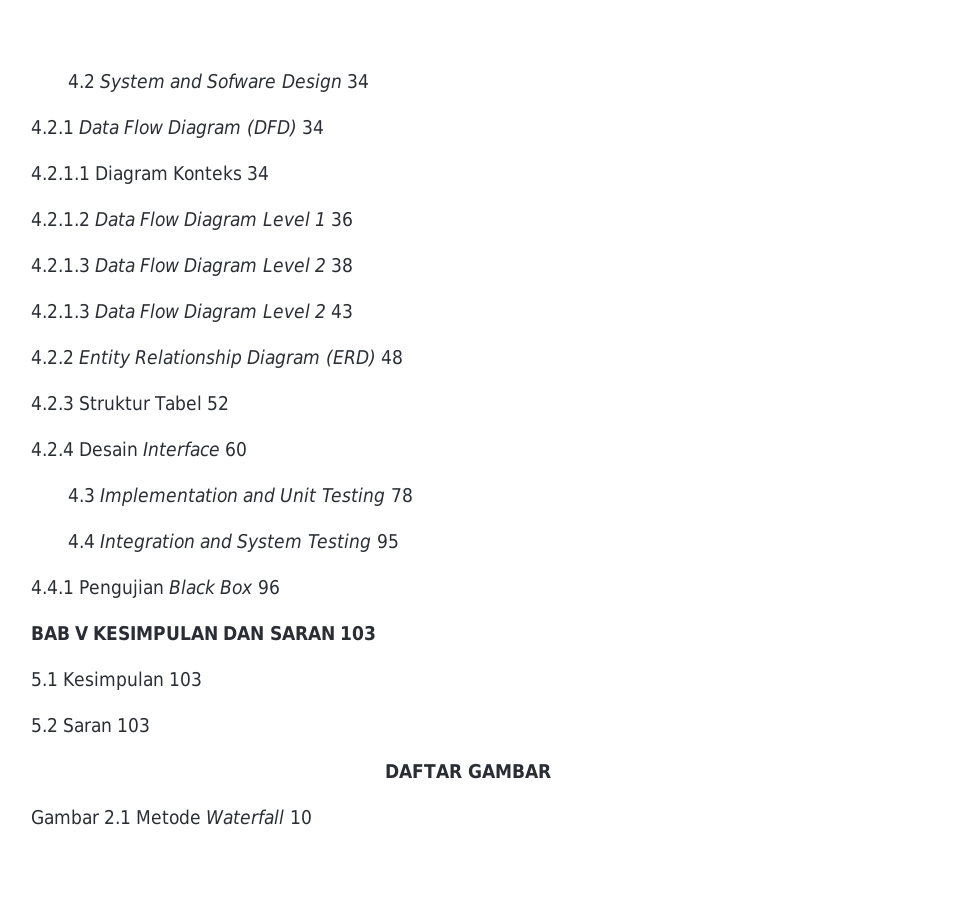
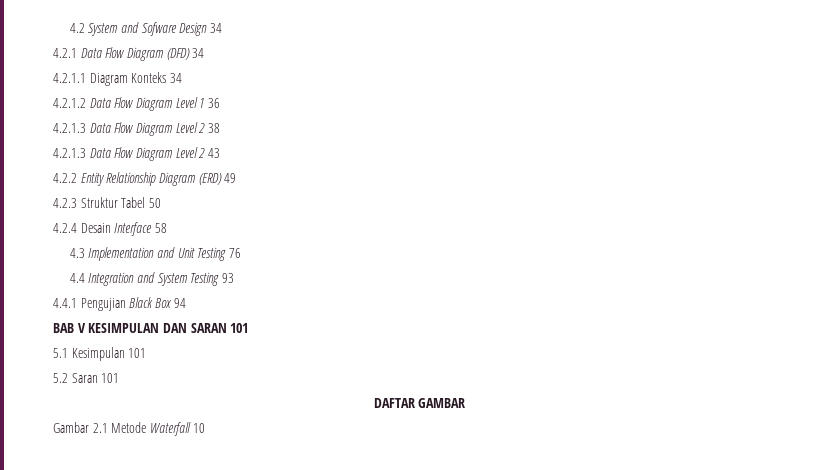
[380,349,403,365] 48 -> [224,173,237,183] 49
[207,395,230,411] 52 -> [148,198,161,208] 50
[225,441,248,457] 60 -> [154,223,167,233] 58
[390,487,413,503] 78 -> [228,248,241,258] 76
[376,533,399,549] 95 -> [221,273,234,283] 93
[257,579,280,595] 96 -> [173,298,186,308] 94
[339,625,376,641] 103 -> [230,323,249,333] 101
[169,671,203,687] 103 -> [128,348,147,358] 101
[117,717,151,733] 103 -> [101,373,120,383] 101

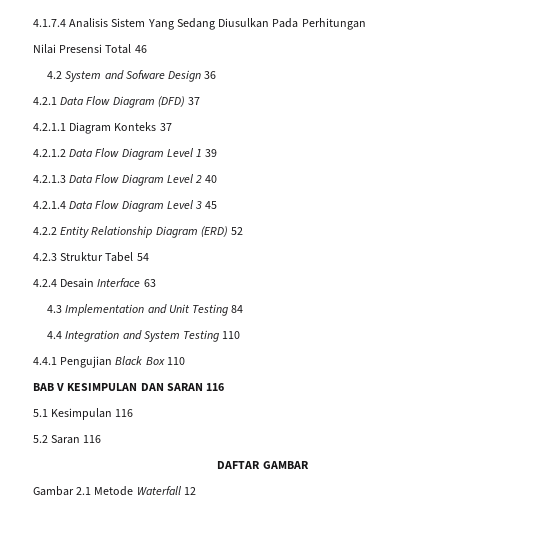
(69, 28) none -> [33,18,366,30] [33,44,147,54] 4.1.7.4 Analisis Sistem Yang Sedang Diusulkan Pada Perhitungan // Nilai Presensi Total 46 //
[209,23,222,33] 34 -> [204,71,217,79] 36
[192,48,205,58] 34 -> [188,97,201,105] 37
[169,73,182,83] 34 -> [159,123,172,131] 37
[207,98,220,108] [53,122,220,136] [53,147,220,161] 36 // 4.2.1.3 Data Flow Diagram Level 2 38 // 4.2.1.3 Data Flow Diagram Level 2 43 -> [205,149,218,157] [33,174,218,186] [33,200,218,212] 39 // 4.2.1.3 Data Flow Diagram Level 2 40 // 4.2.1.4 Data Flow Diagram Level 3 45
[224,173,237,183] 49 -> [231,227,244,235] 52
[148,198,161,208] 50 -> [136,253,149,261] 54
[154,223,167,233] 58 -> [143,279,156,287] 63
[228,248,241,258] 76 -> [231,305,244,313] 84
[221,273,234,283] 93 -> [222,331,241,339] 110
[173,298,186,308] 94 -> [166,357,185,365] 110
[230,323,249,333] 101 -> [206,383,225,391] 116
[128,348,147,358] 101 -> [115,409,134,417] 116
[101,373,120,383] 101 -> [83,435,102,443] 116
[192,423,205,433] 10 -> [183,487,196,495] 12

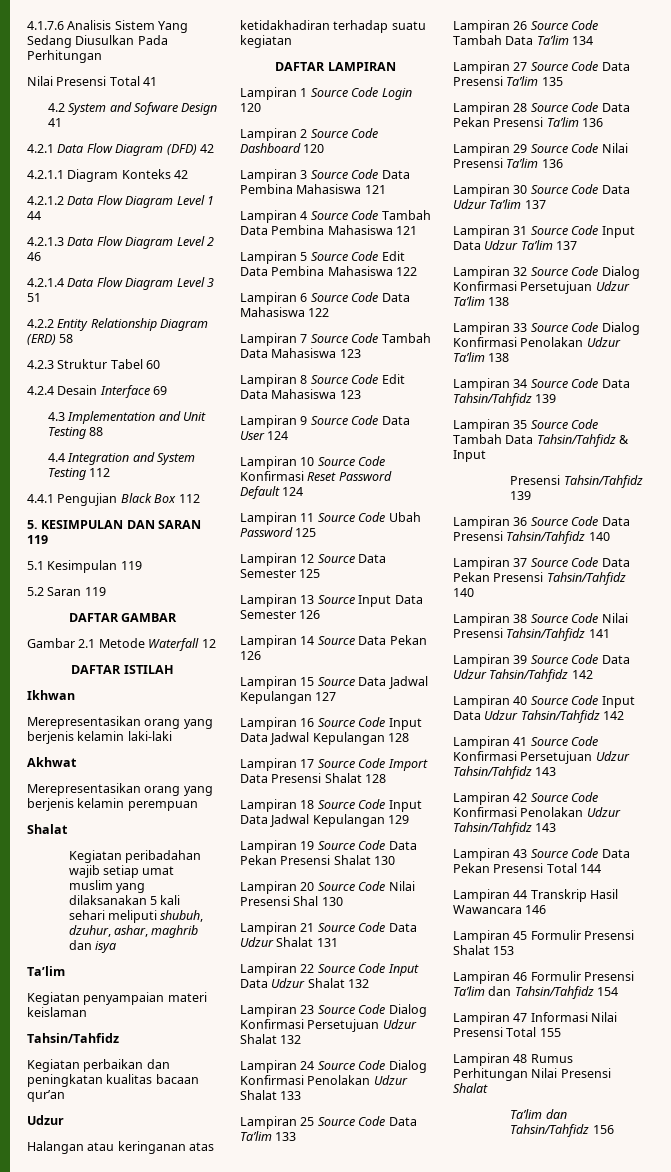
[33,19,66,27] 4.1.7.4 -> [27,21,64,30] 4.1.7.6
[134,45,147,53] 46 -> [143,77,158,86] 41
[204,71,217,79] 36 -> [47,118,62,127] 41
[188,97,201,105] 37 -> [199,144,214,153] 42
[159,123,172,131] 37 -> [174,170,189,179] 42
[205,149,218,157] 39 -> [27,211,41,220] 44
[205,175,218,183] 40 -> [27,252,41,261] 46
[205,201,218,209] 45 -> [27,293,41,302] 51
[231,227,244,235] 52 -> [59,334,74,343] 58
[136,253,149,261] 54 -> [146,360,161,369] 60
[143,279,156,287] 63 -> [153,386,168,395] 69
[231,305,244,313] 84 -> [89,427,104,436] 88
[222,331,241,339] 110 -> [89,468,111,477] 112
[166,357,185,365] [33,383,65,391] 110 // BAB V -> [178,494,200,503] [27,520,38,529] 112 // 5.
[206,383,225,391] 116 -> [27,535,48,544] 119
[115,409,134,417] 116 -> [120,561,142,570] 119
[83,435,102,443] 116 -> [84,587,106,596] 119
(196, 491) none -> [71,665,174,674] [27,690,75,700] [27,716,213,729] [27,731,172,744] [27,757,77,767] [27,783,213,796] [27,798,198,811] [27,824,68,834] [68,850,202,863] [68,865,175,878] [68,880,146,893] [68,895,181,905] [68,910,204,923] [68,925,199,938] [68,940,117,953] [27,966,65,976] [27,992,207,1005] [27,1007,87,1017] [27,1033,119,1043] [27,1059,170,1072] [27,1074,199,1087] [27,1090,65,1102] [27,1115,64,1125] [27,1141,215,1154] [240,20,426,33] [240,35,292,48] [275,62,396,71] [240,87,412,100] [240,103,261,112] [240,128,379,141] [240,143,325,153] [240,169,410,182] [240,184,386,194] [240,210,431,223] [240,225,418,235] [240,251,405,264] [240,266,418,276] [240,292,410,305] [240,307,330,317] [240,333,431,346] [240,348,361,358] [240,374,405,387] [240,389,361,399] [240,415,410,428] [240,431,289,440] [240,456,386,469] [240,471,392,481] [240,486,304,499] [240,512,421,525] [240,527,317,537] [240,553,387,566] [240,569,321,578] [240,594,423,607] [240,610,321,619] [240,635,427,648] [240,651,261,660] [240,676,428,689] [240,691,337,704] [240,717,422,730] [240,732,410,745] [240,758,428,771] [240,773,387,783] [240,799,422,812] [240,814,410,827] [240,840,417,853] [240,855,396,865] [240,881,415,894] [240,896,343,906] [240,922,417,935] [240,937,338,947] [240,963,419,976] [240,978,370,988] [240,1004,427,1017] [240,1019,417,1032] [240,1034,302,1044] [240,1060,427,1073] [240,1075,408,1085] [240,1090,302,1100] [240,1116,417,1129] [240,1131,297,1141] [453,20,599,33] [453,35,594,45] [453,61,630,74] [453,76,563,86] [453,102,630,115] [453,117,604,127] [453,143,628,156] [453,158,563,168] [453,184,630,197] [453,199,546,209] [453,225,635,238] [453,240,578,250] [453,266,640,279] [453,281,630,294] [453,296,510,306] [453,322,640,335] [453,337,621,347] [453,352,510,362] [453,378,630,391] [453,393,557,406] [453,419,599,432] [453,434,630,447] [453,450,486,462] [510,475,643,488] [510,491,532,500] [453,516,630,529] [453,531,610,544] [453,557,630,570] [453,572,626,585] [453,588,474,597] [453,613,628,626] [453,628,610,641] [453,654,630,667] [453,669,593,682] [453,695,635,708] [453,710,625,723] [453,736,599,749] [453,751,630,764] [453,766,557,779] [453,792,599,805] [453,807,621,817] [453,822,557,835] [453,848,630,861] [453,863,602,873] [453,889,619,902] [453,905,547,914] [453,930,635,943] [453,945,515,955] [453,971,635,984] [453,986,619,999] [453,1012,618,1025] [453,1027,561,1037] [453,1053,573,1066] [453,1068,611,1081] [453,1083,488,1093] [510,1109,567,1119] [510,1124,614,1137] // DAFTAR ISTILAH // Ikhwan // Merepresentasikan orang yang berjenis kelamin laki-laki // Akhwat // Merepresentasikan orang yang berjenis kelamin perempuan // Shalat // Kegiatan peribadahan wajib setiap umat muslim yang dilaksanakan 5 kali sehari meliputi shubuh, dzuhur, ashar, maghrib dan isya // Ta’lim // Kegiatan penyampaian materi keislaman // Tahsin/Tahfidz // Kegiatan perbaikan dan peningkatan kualitas bacaan qur’an // Udzur // Halangan atau keringanan atas ketidakhadiran terhadap suatu kegiatan // DAFTAR LAMPIRAN // Lampiran 1 Source Code Login 120 // Lampiran 2 Source Code Dashboard 120 // Lampiran 3 Source Code Data Pembina Mahasiswa 121 // Lampiran 4 Source Code Tambah Data Pembina Mahasiswa 121 // Lampiran 5 Source Code Edit Data Pembina Mahasiswa 122 // Lampiran 6 Source Code Data Mahasiswa 122 // Lampiran 7 Source Code Tambah Data Mahasiswa 123 // Lampiran 8 Source Code Edit Data Mahasiswa 123 // Lampiran 9 Source Code Data User 124 // Lampiran 10 Source Code Konfirmasi Reset Password Default 124 // Lampiran 11 Source Code Ubah Password 125 // Lampiran 12 Source Data Semester 125 // Lampiran 13 Source Input Data Semester 126 // Lampiran 14 Source Data Pekan 126 // Lampiran 15 Source Data Jadwal Kepulangan 127 // Lampiran 16 Source Code Input Data Jadwal Kepulangan 128 // Lampiran 17 Source Code Import Data Presensi Shalat 128 // Lampiran 18 Source Code Input Data Jadwal Kepulangan 129 // Lampiran 19 Source Code Data Pekan Presensi Shalat 130 // Lampiran 20 Source Code Nilai Presensi Shal 130 // Lampiran 21 Source Code Data Udzur Shalat 131 // Lampiran 22 Source Code Input Data Udzur Shalat 132 // Lampiran 23 Source Code Dialog Konfirmasi Persetujuan Udzur Shalat 132 // Lampiran 24 Source Code Dialog Konfirmasi Penolakan Udzur Shalat 133 // Lampiran 25 Source Code Data Ta’lim 133 // Lampiran 26 Source Code Tambah Data Ta’lim 134 // Lampiran 27 Source Code Data Presensi Ta’lim 135 // Lampiran 28 Source Code Data Pekan Presensi Ta’lim 136 // Lampiran 29 Source Code Nilai Presensi Ta’lim 136 // Lampiran 30 Source Code Data Udzur Ta’lim 137 // Lampiran 31 Source Code Input Data Udzur Ta’lim 137 // Lampiran 32 Source Code Dialog Konfirmasi Persetujuan Udzur Ta’lim 138 // Lampiran 33 Source Code Dialog Konfirmasi Penolakan Udzur Ta’lim 138 // Lampiran 34 Source Code Data Tahsin/Tahfidz 139 // Lampiran 35 Source Code Tambah Data Tahsin/Tahfidz & Input // Presensi Tahsin/Tahfidz 139 // Lampiran 36 Source Code Data Presensi Tahsin/Tahfidz 140 // Lampiran 37 Source Code Data Pekan Presensi Tahsin/Tahfidz 140 // Lampiran 38 Source Code Nilai Presensi Tahsin/Tahfidz 141 // Lampiran 39 Source Code Data Udzur Tahsin/Tahfidz 142 // Lampiran 40 Source Code Input Data Udzur Tahsin/Tahfidz 142 // Lampiran 41 Source Code Konfirmasi Persetujuan Udzur Tahsin/Tahfidz 143 // Lampiran 42 Source Code Konfirmasi Penolakan Udzur Tahsin/Tahfidz 143 // Lampiran 43 Source Code Data Pekan Presensi Total 144 // Lampiran 44 Transkrip Hasil Wawancara 146 // Lampiran 45 Formulir Presensi Shalat 153 // Lampiran 46 Formulir Presensi Ta’lim dan Tahsin/Tahfidz 154 // Lampiran 47 Informasi Nilai Presensi Total 155 // Lampiran 48 Rumus Perhitungan Nilai Presensi Shalat // Ta’lim dan Tahsin/Tahfidz 156

